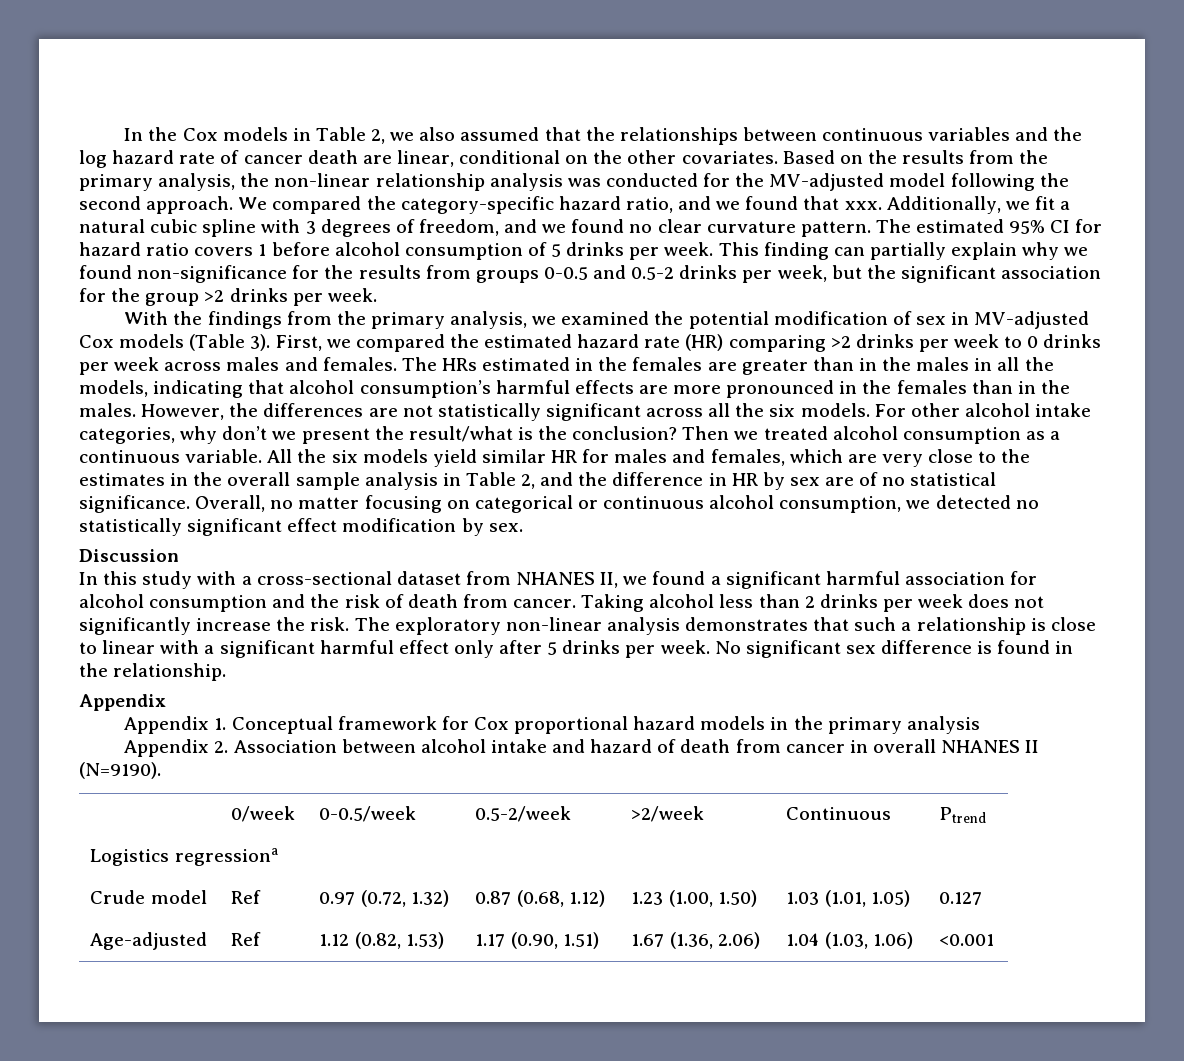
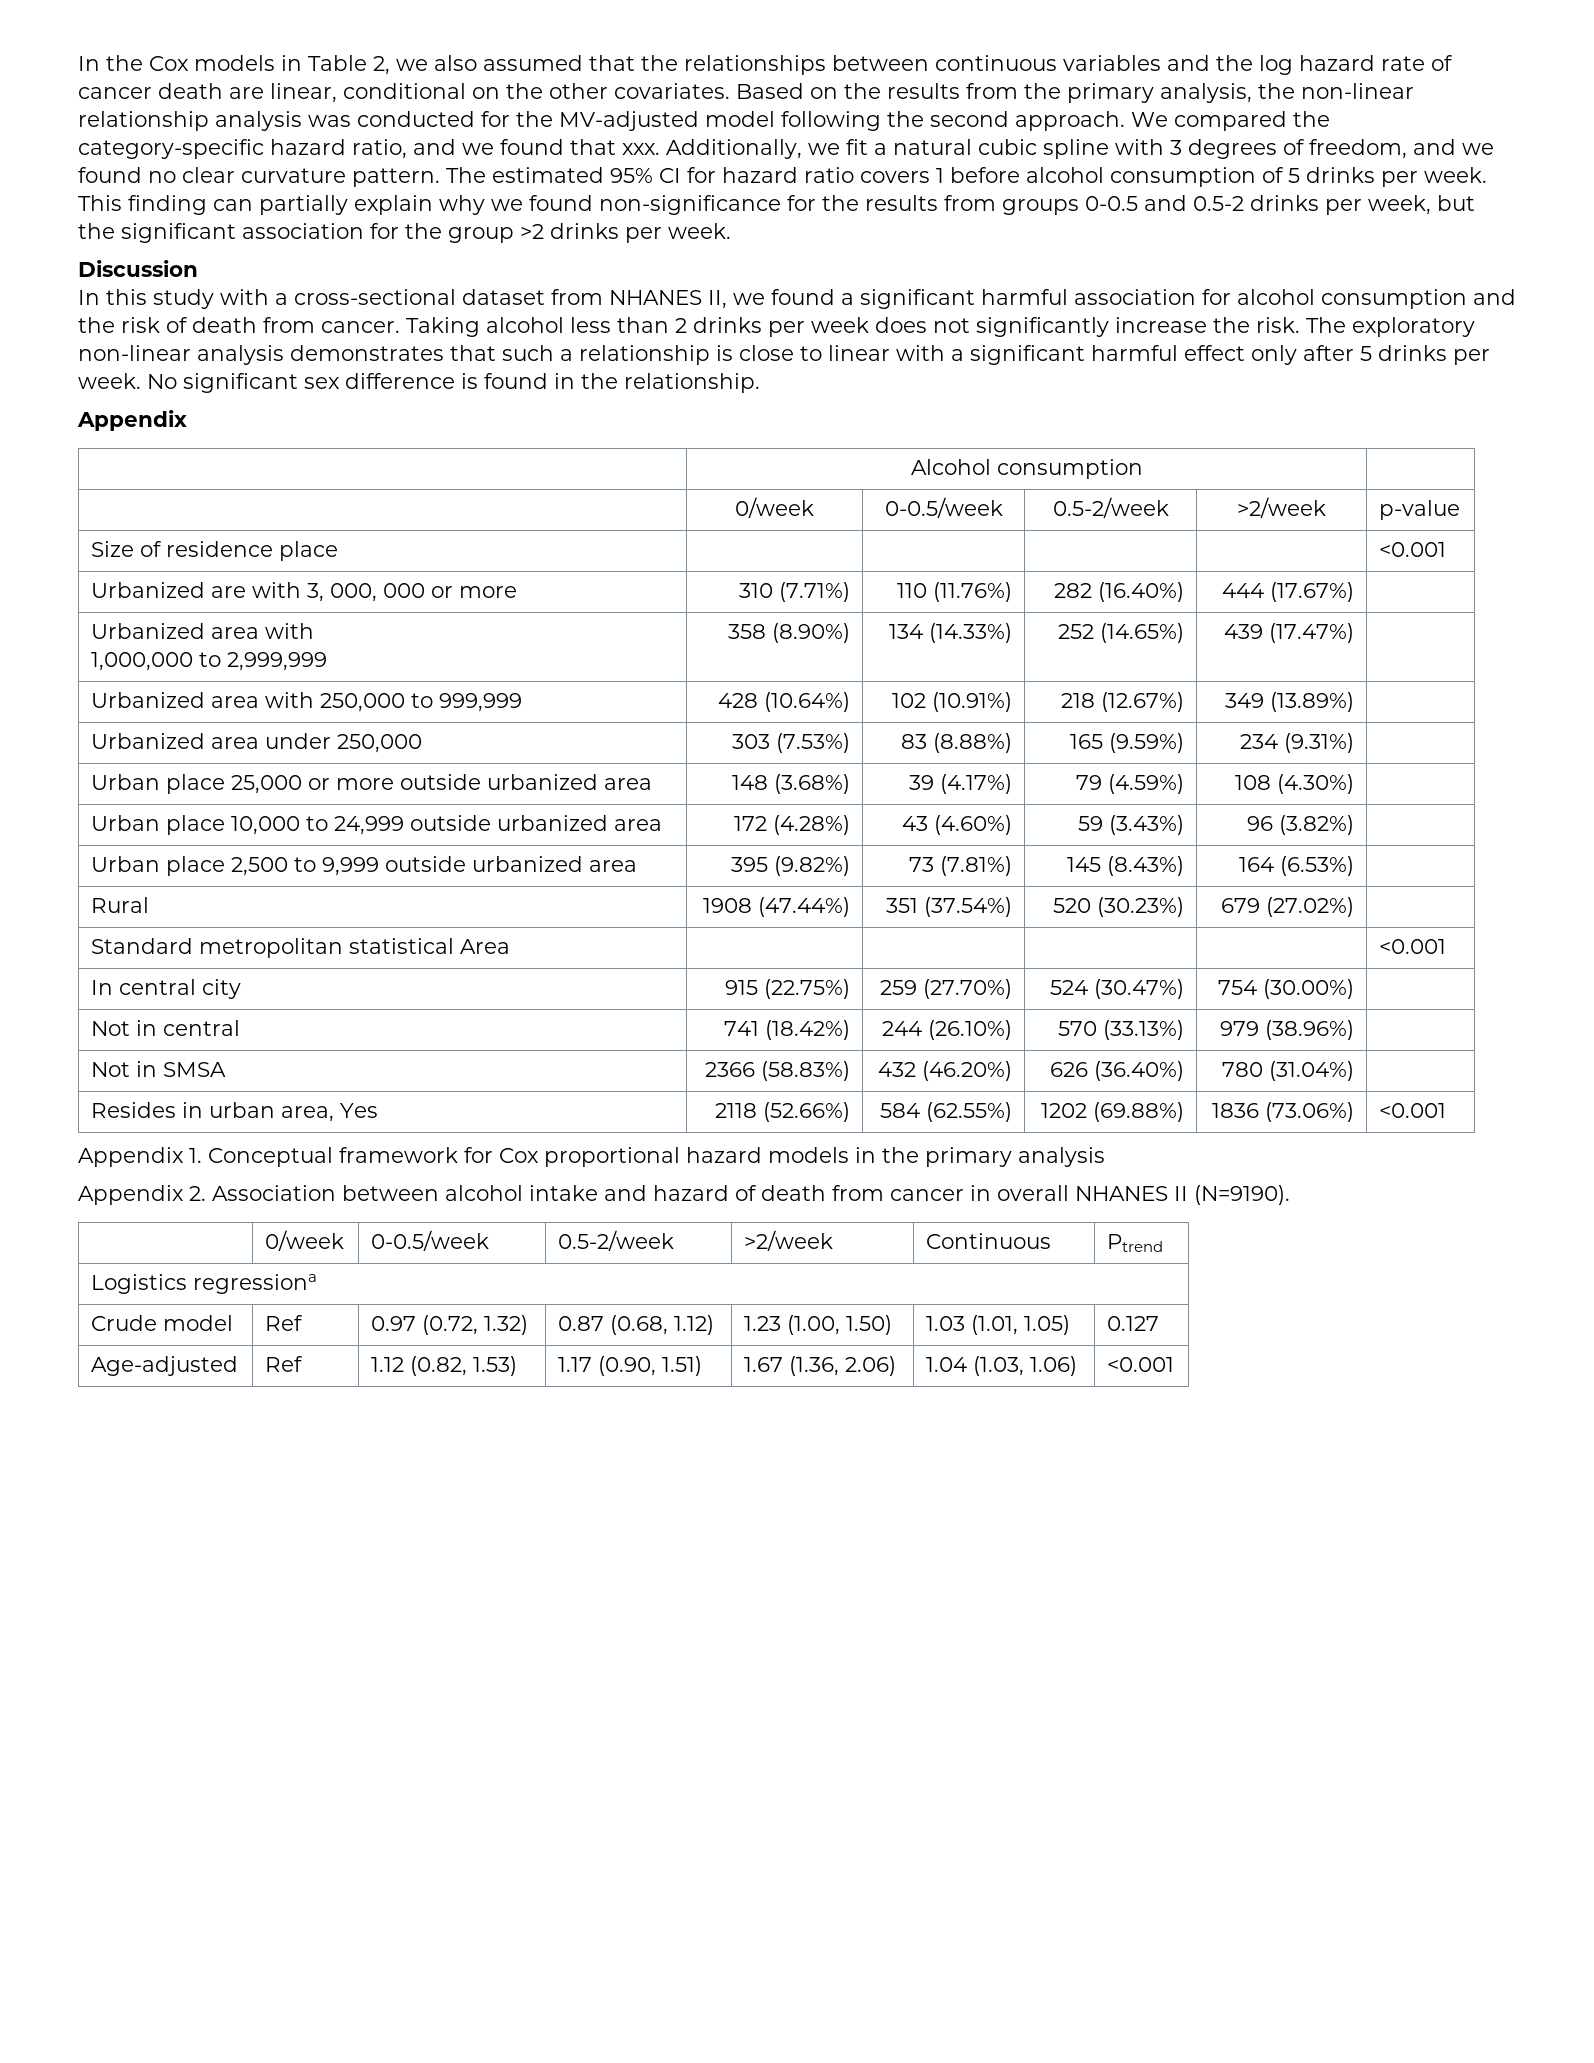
[124,311,1090,329] [79,334,1102,352] [79,357,1054,375] [79,380,1070,398] [79,403,1092,421] [79,426,1061,444] [79,449,1031,467] [79,472,997,490] [79,495,1039,513] [79,518,523,536] // With the findings from the primary analysis, we examined the potential modification of sex in MV-adjusted Cox models (Table 3). First, we compared the estimated hazard rate (HR) comparing >2 drinks per week to 0 drinks per week across males and females. The HRs estimated in the females are greater than in the males in all the models, indicating that alcohol consumption’s harmful effects are more pronounced in the females than in the males. However, the differences are not statistically significant across all the six models. For other alcohol intake categories, why don’t we present the result/what is the conclusion? Then we treated alcohol consumption as a continuous variable. All the six models yield similar HR for males and females, which are very close to the estimates in the overall sample analysis in Table 2, and the difference in HR by sex are of no statistical significance. Overall, no matter focusing on categorical or continuous alcohol consumption, we detected no statistically significant effect modification by sex. -> (731, 231) none
(166, 702) none -> [910,459,1143,479] [735,497,814,518] [884,497,1003,518] [1052,497,1169,518] [1237,497,1326,518] [1379,500,1461,520] [91,541,339,561] [1379,542,1447,557] [91,582,518,602] [738,582,850,602] [896,582,1012,602] [1053,582,1184,602] [1221,582,1354,602] [91,623,315,639] [91,652,328,671] [727,623,850,643] [888,623,1012,643] [1057,623,1184,643] [1223,623,1354,643] [91,692,523,712] [717,692,850,712] [891,692,1012,712] [1060,692,1184,712] [1224,692,1354,712] [91,733,423,753] [731,733,850,753] [900,733,1012,753] [1069,733,1184,753] [1239,733,1354,753] [91,774,653,794] [731,774,850,794] [908,774,1012,794] [1075,774,1184,794] [1234,774,1354,794] [91,815,663,835] [733,815,850,835] [901,815,1012,835] [1077,815,1184,835] [1246,815,1354,835] [91,856,638,876] [730,856,850,876] [908,856,1012,876] [1066,856,1184,876] [1238,856,1354,876] [91,897,150,913] [702,897,850,917] [885,897,1012,917] [1052,897,1184,917] [1220,897,1354,917] [91,938,511,958] [1379,939,1447,954] [91,979,242,999] [724,979,850,999] [879,979,1012,999] [1049,979,1184,999] [1217,979,1354,999] [91,1020,241,1036] [723,1020,850,1040] [881,1020,1012,1040] [1057,1020,1184,1040] [1219,1020,1354,1040] [91,1061,227,1077] [704,1061,850,1081] [877,1061,1012,1081] [1049,1061,1184,1081] [1221,1061,1354,1081] [91,1102,379,1122] [714,1102,850,1122] [879,1102,1012,1122] [1040,1102,1184,1122] [1211,1102,1354,1122] [1379,1103,1447,1118] // | Alcohol consumption | // | 0/week | 0-0.5/week | 0.5-2/week | >2/week | p-value // Size of residence place | | | | | <0.001 // Urbanized are with 3, 000, 000 or more | 310 (7.71%) | 110 (11.76%) | 282 (16.40%) | 444 (17.67%) | // Urbanized area with // 1,000,000 to 2,999,999 | 358 (8.90%) | 134 (14.33%) | 252 (14.65%) | 439 (17.47%) | // Urbanized area with 250,000 to 999,999 | 428 (10.64%) | 102 (10.91%) | 218 (12.67%) | 349 (13.89%) | // Urbanized area under 250,000 | 303 (7.53%) | 83 (8.88%) | 165 (9.59%) | 234 (9.31%) | // Urban place 25,000 or more outside urbanized area | 148 (3.68%) | 39 (4.17%) | 79 (4.59%) | 108 (4.30%) | // Urban place 10,000 to 24,999 outside urbanized area | 172 (4.28%) | 43 (4.60%) | 59 (3.43%) | 96 (3.82%) | // Urban place 2,500 to 9,999 outside urbanized area | 395 (9.82%) | 73 (7.81%) | 145 (8.43%) | 164 (6.53%) | // Rural | 1908 (47.44%) | 351 (37.54%) | 520 (30.23%) | 679 (27.02%) | // Standard metropolitan statistical Area | | | | | <0.001 // In central city | 915 (22.75%) | 259 (27.70%) | 524 (30.47%) | 754 (30.00%) | // Not in central | 741 (18.42%) | 244 (26.10%) | 570 (33.13%) | 979 (38.96%) | // Not in SMSA | 2366 (58.83%) | 432 (46.20%) | 626 (36.40%) | 780 (31.04%) | // Resides in urban area, Yes | 2118 (52.66%) | 584 (62.55%) | 1202 (69.88%) | 1836 (73.06%) | <0.001

